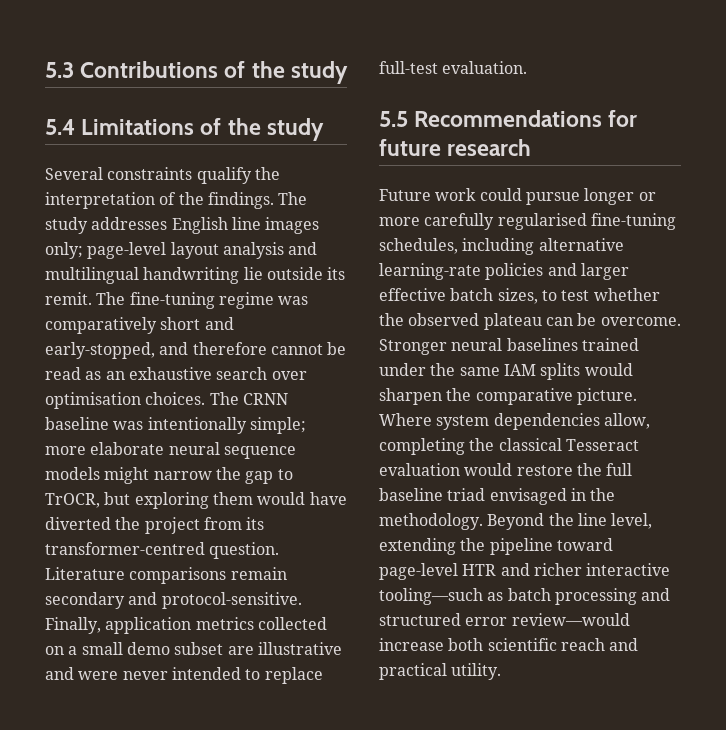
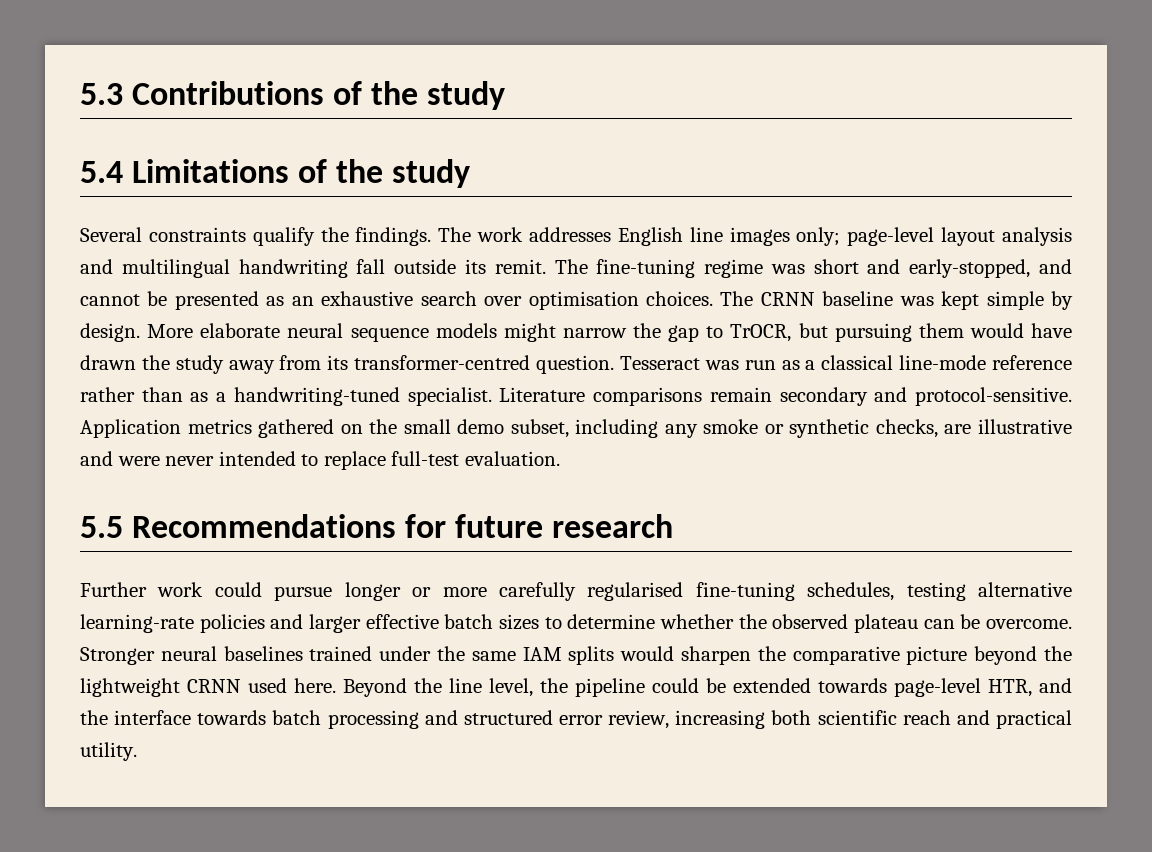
[45,192,204,209] interpretation of the -> (349, 234) none
[45,217,88,234] study -> [477,227,524,242] work
[243,267,263,280] lie -> [356,259,386,274] fall
[45,317,157,334] comparatively -> (805, 269) none
[192,342,267,355] therefore -> (1073, 266) none
[45,367,81,380] read -> [174,291,259,310] presented
[147,417,306,434] [45,446,86,455] intentionally simple; more -> [941,291,1073,310] [80,323,194,342] kept simple by design. More
[134,492,209,509] exploring -> [834,323,912,342] pursuing
[45,517,265,534] [45,542,280,559] diverted the project from its transformer-centred question. -> [80,355,1072,374] [80,387,492,406] drawn the study away from its transformer-centred question. Tesseract was run as a classical line-mode reference rather than as a handwriting-tuned specialist.
[45,617,327,634] [45,642,224,655] Finally, application metrics collected on a small demo subset -> [80,419,938,438] Application metrics gathered on the small demo subset, including any smoke or synthetic checks,
[379,189,431,201] Future -> [80,582,147,597] Further
[462,238,535,255] including -> [906,582,966,601] testing
[497,288,590,304] sizes, to test -> [499,614,656,630] sizes to determine
[576,388,637,405] [379,413,650,430] [379,438,639,455] [379,463,633,476] [379,488,616,505] [379,513,483,530] picture. Where system dependencies allow, completing the classical Tesseract evaluation would restore the full baseline triad envisaged in the methodology. -> [906,646,1072,665] [80,678,336,697] picture beyond the lightweight CRNN used here.
[379,538,456,555] extending -> (533, 687) none
[556,538,613,551] [379,563,671,580] [379,588,504,605] toward page-level HTR and richer interactive tooling—such as -> [652,678,1072,697] [80,710,267,725] could be extended towards page-level HTR, and the interface towards
[511,613,630,626] [379,638,444,651] review—would increase -> [608,710,766,729] review, increasing

